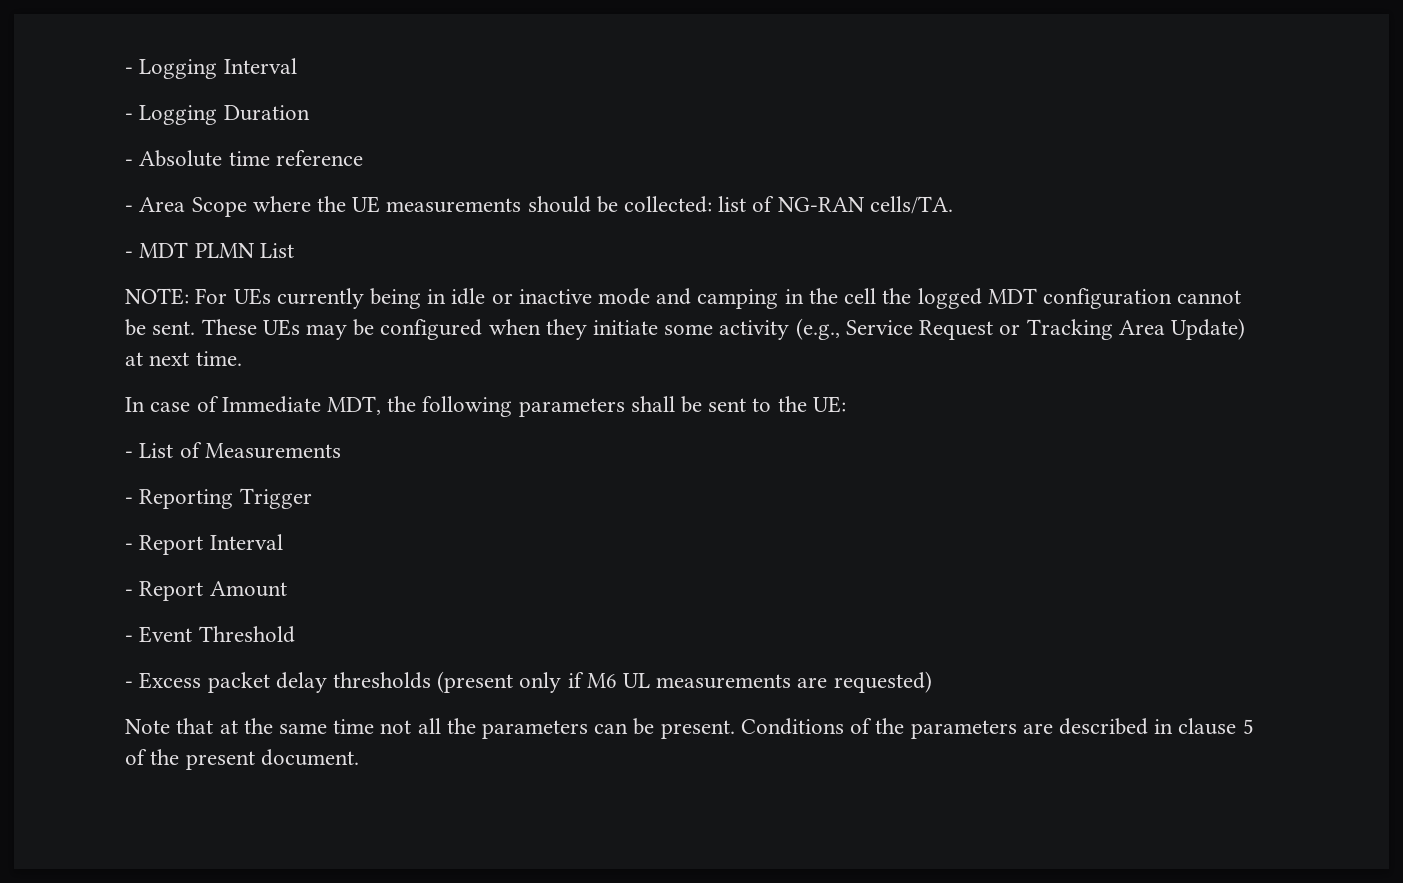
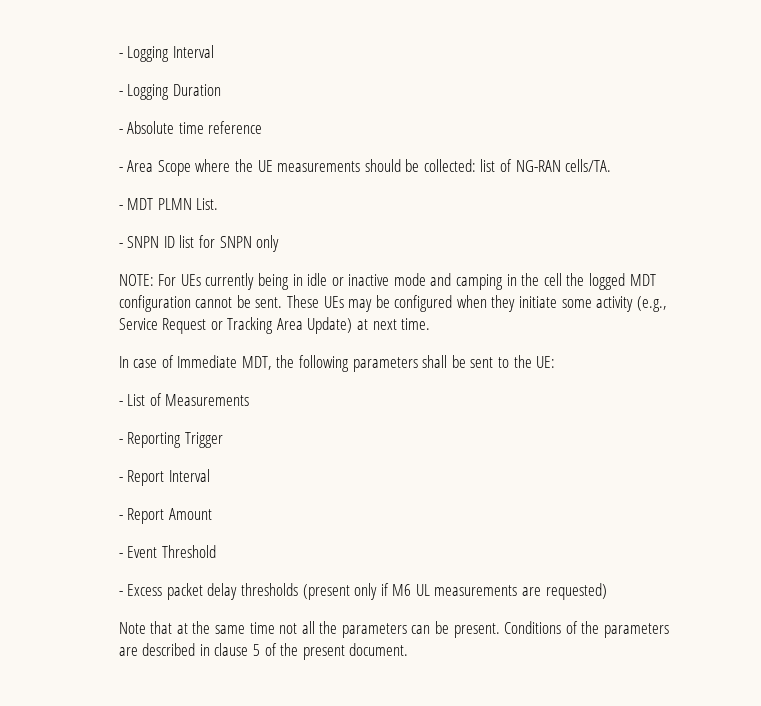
[259,243,294,258] List -> [196,198,219,210] [118,235,280,252] List. // - SNPN ID list for SNPN only

